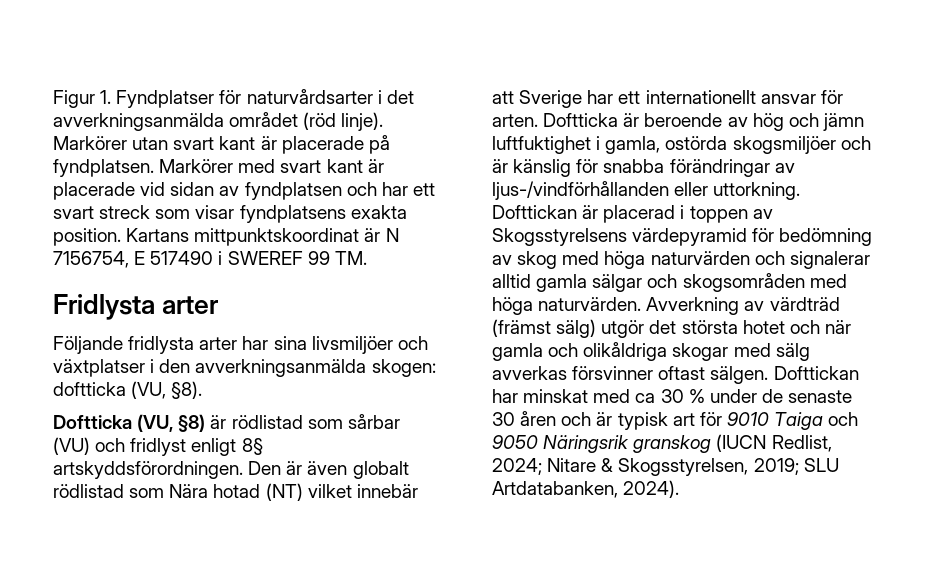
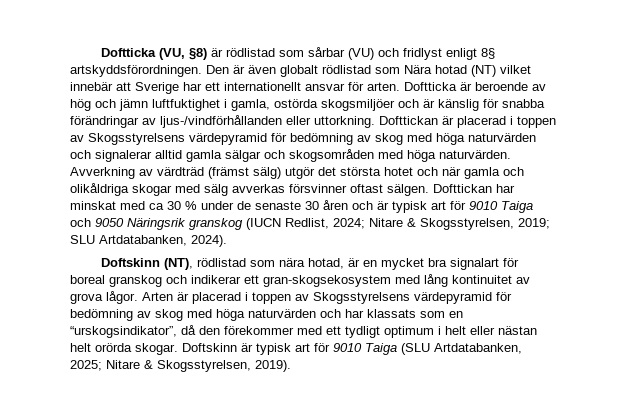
[53,89,414,108] [53,112,384,131] [53,135,390,154] [53,159,384,177] [53,182,435,200] [53,205,407,223] [53,228,399,246] [53,251,367,268] [53,294,219,320] [53,336,428,354] [53,359,436,377] [53,381,203,399] Figur 1. Fyndplatser för naturvårdsarter i det avverkningsanmälda området (röd linje). Markörer utan svart kant är placerade på fyndplatsen. Markörer med svart kant är placerade vid sidan av fyndplatsen och har ett svart streck som visar fyndplatsens exakta position. Kartans mittpunktskoordinat är N 7156754, E 517490 i SWEREF 99 TM. // Fridlysta arter // Följande fridlysta arter har sina livsmiljöer och växtplatser i den avverkningsanmälda skogen: doftticka (VU, §8). // -> (101, 52) none
(680, 489) none -> [101,258,520,270] [70,274,530,287] [70,291,512,304] [70,309,463,321] [70,325,537,338] [70,343,522,355] [70,360,291,372] // Doftskinn (NT), rödlistad som nära hotad, är en mycket bra signalart för boreal granskog och indikerar ett gran-skogsekosystem med lång kontinuitet av grova lågor. Arten är placerad i toppen av Skogsstyrelsens värdepyramid för bedömning av skog med höga naturvärden och har klassats som en “urskogsindikator”, då den förekommer med ett tydligt optimum i helt eller nästan helt orörda skogar. Doftskinn är typisk art för 9010 Taiga (SLU Artdatabanken, 2025; Nitare & Skogsstyrelsen, 2019).

